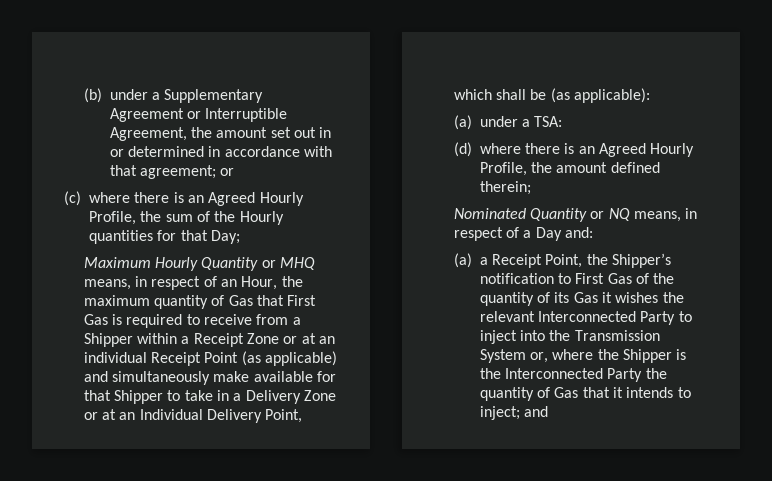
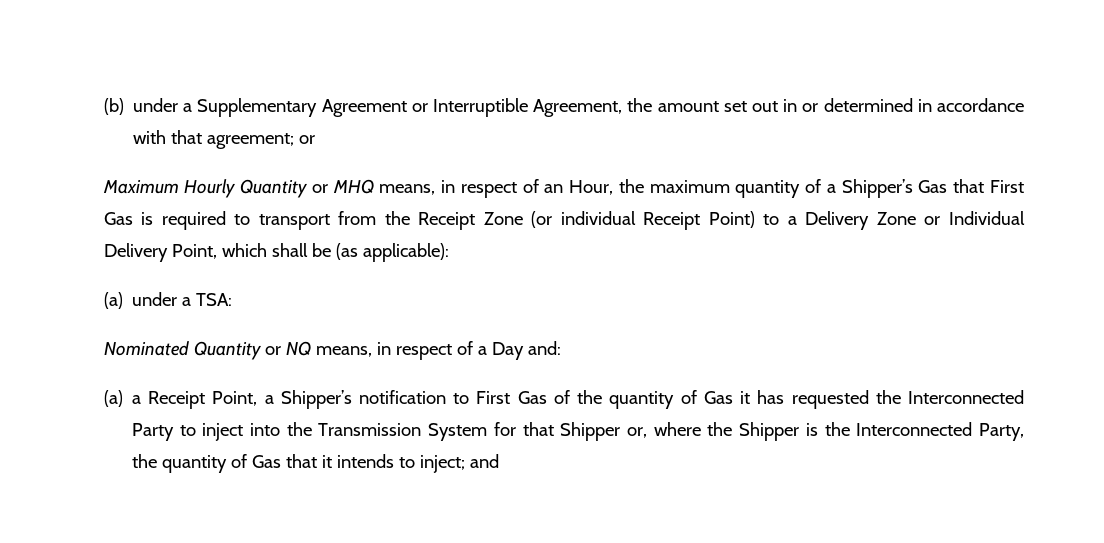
[64,191,304,206] [89,211,284,225] [89,230,240,244] // (c) where there is an Agreed Hourly Profile, the sum of the Hourly quantities for that Day; -> (315, 139) none
(225, 300) none -> [826,179,913,198] a Shipper’s
[203,314,301,325] [83,333,335,347] [83,351,337,366] [83,371,336,385] [83,390,229,404] receive from a Shipper within a Receipt Zone or at an individual Receipt Point (as applicable) and simultaneously make available for that Shipper to take in -> [258,211,780,230] transport from the Receipt Zone (or individual Receipt Point) to
[101,409,136,420] at an -> (941, 220) none
[453,142,695,157] [479,162,660,176] [479,181,531,195] // (d) where there is an Agreed Hourly Profile, the amount defined therein; -> (232, 299) none
[586,254,608,265] the -> [264,395,274,404] a
[554,292,570,303] its -> (697, 397) none
[615,292,684,303] [479,311,535,322] wishes the relevant -> [757,390,901,409] has requested the
(526, 356) none -> [493,422,621,441] for that Shipper
[607,368,643,382] Party -> [979,423,1025,441] Party,

